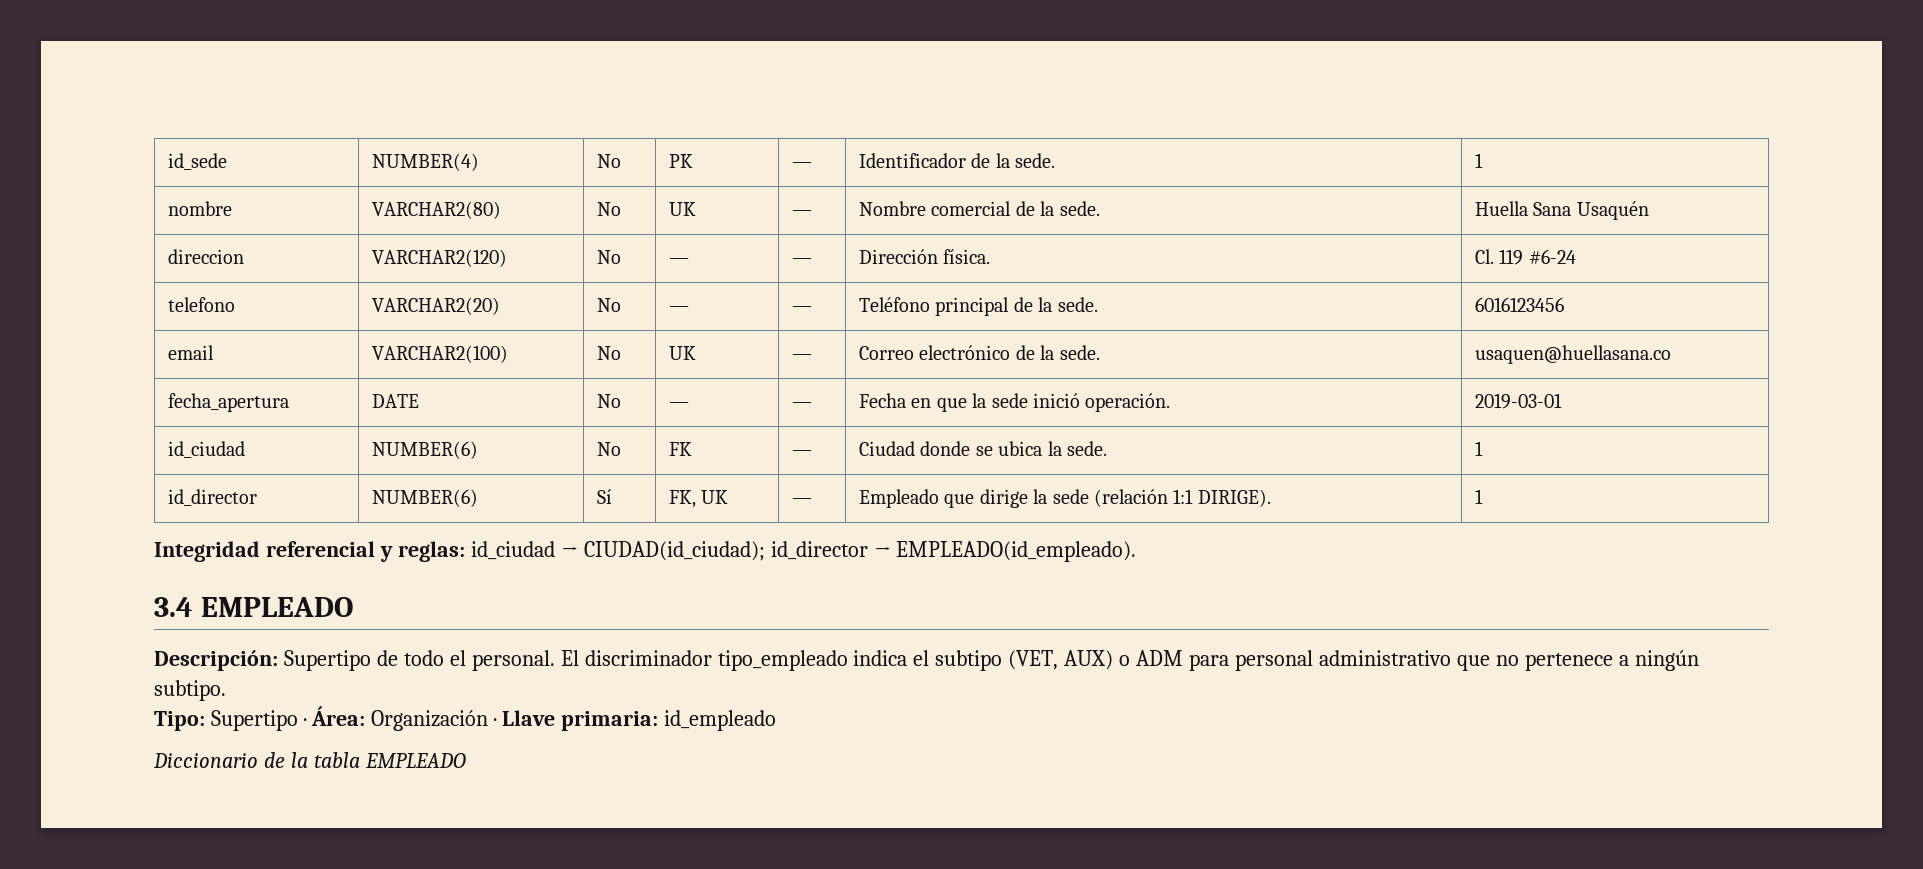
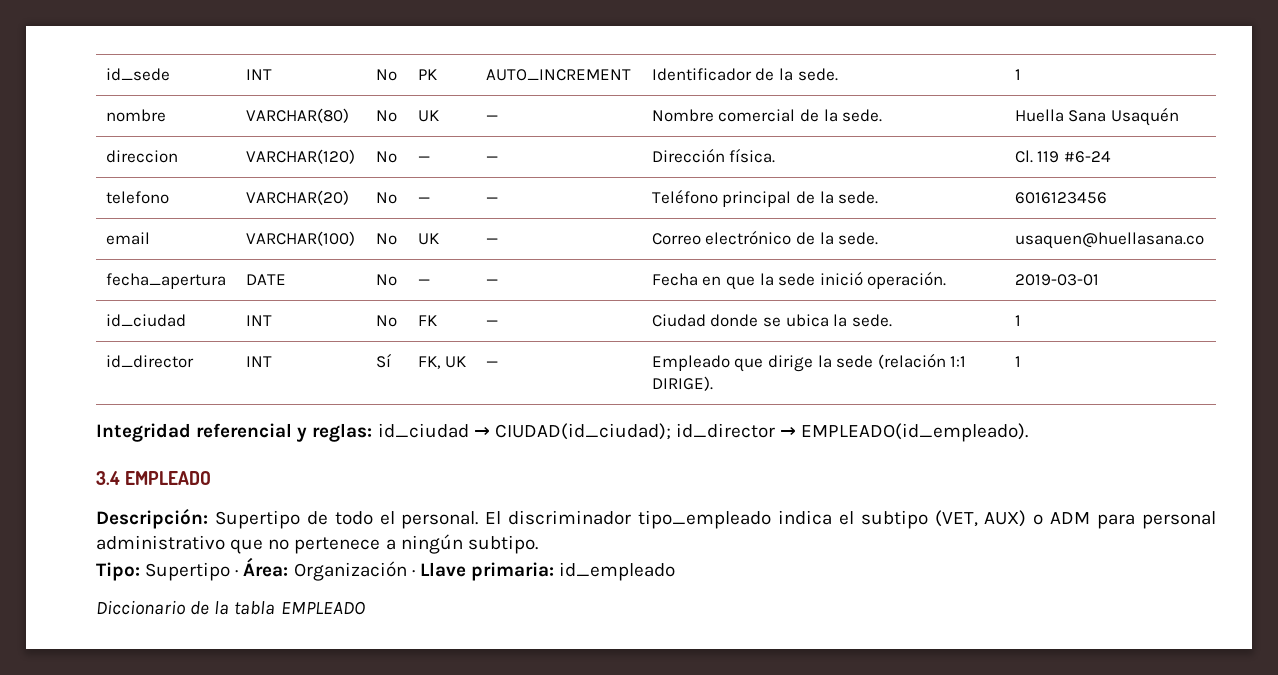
[372,153,480,171] NUMBER(4) -> [245,69,272,80] INT
[792,162,813,168] — -> [485,69,631,81] AUTO_INCREMENT
[372,201,502,219] VARCHAR2(80) -> [245,108,349,123] VARCHAR(80)
[372,249,508,267] VARCHAR2(120) -> [245,149,355,164] VARCHAR(120)
[372,297,501,315] VARCHAR2(20) -> [245,190,349,205] VARCHAR(20)
[372,345,509,363] VARCHAR2(100) -> [245,231,355,246] VARCHAR(100)
[372,441,479,459] NUMBER(6) -> [245,315,272,326] INT
[372,489,479,507] NUMBER(6) -> [245,356,272,367] INT

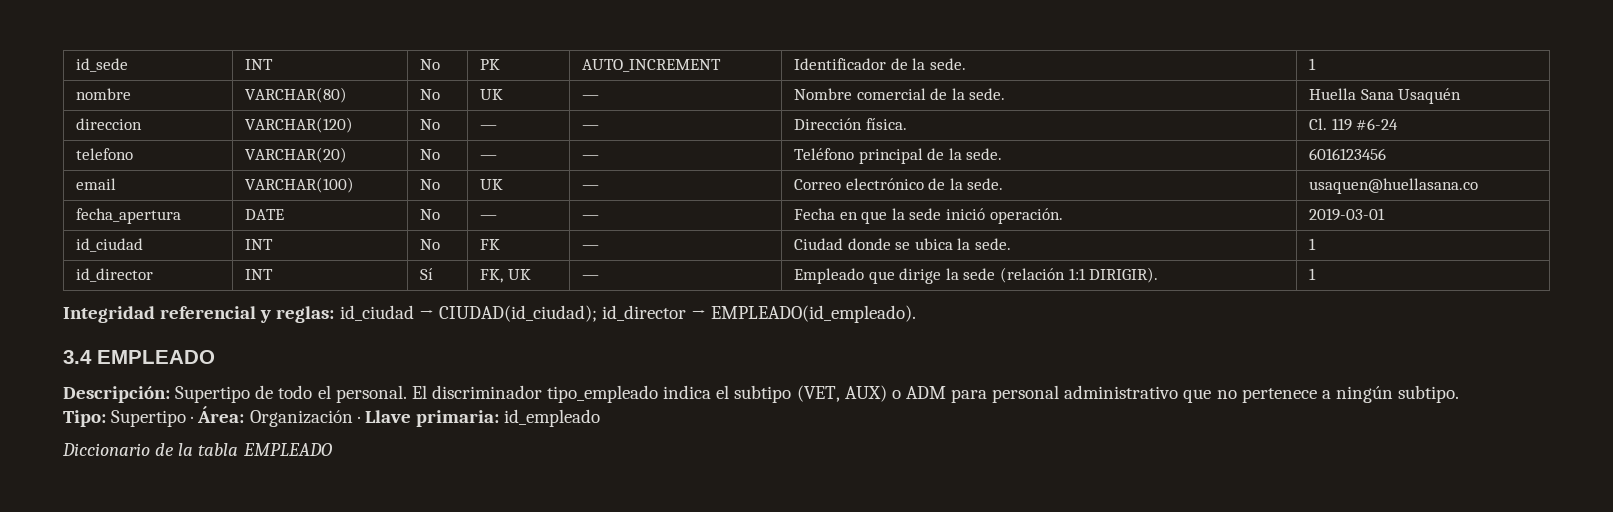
[651,376,713,391] DIRIGE). -> [1089,267,1159,283] DIRIGIR).

